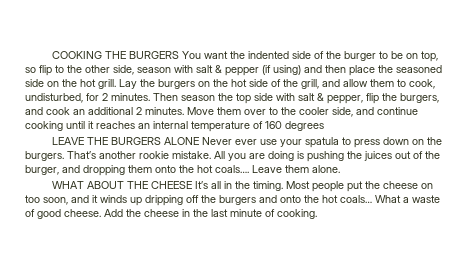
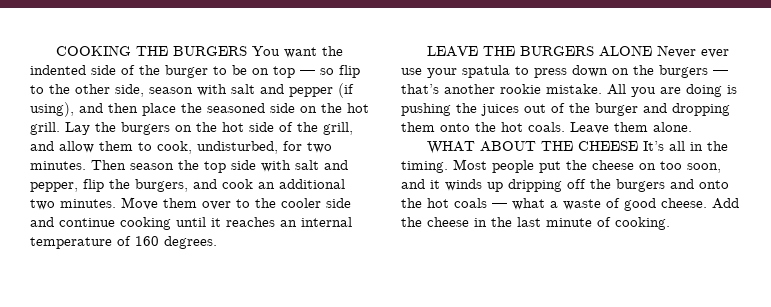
[421,51,439,62] top, -> [273,66,315,78] top —
[215,65,222,73] & -> [260,84,284,94] and
[273,65,301,75] using) -> [30,102,74,117] using),
[102,93,108,101] 2 -> [307,142,332,153] two
[317,93,324,101] & -> [324,160,348,170] and
[136,107,142,115] 2 -> [30,199,55,210] two
[332,107,353,117] side, -> [326,198,351,208] side
[285,121,324,131] degrees -> [164,236,217,249] degrees.
[25,151,96,161] burgers. That’s -> [659,65,728,78] [401,84,439,94] burgers — that’s
[25,165,59,175] burger, -> [595,103,638,116] burger
[215,165,249,173] coals…. -> [528,122,565,132] coals.
[340,195,401,203] coals… What -> [454,198,545,210] coals — what

